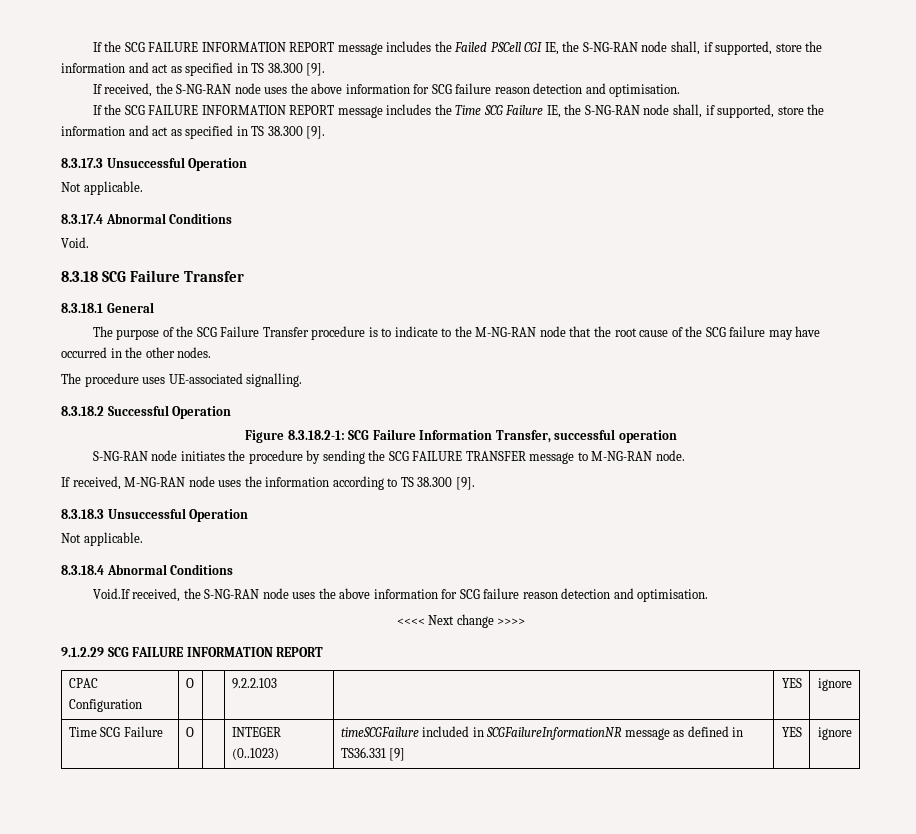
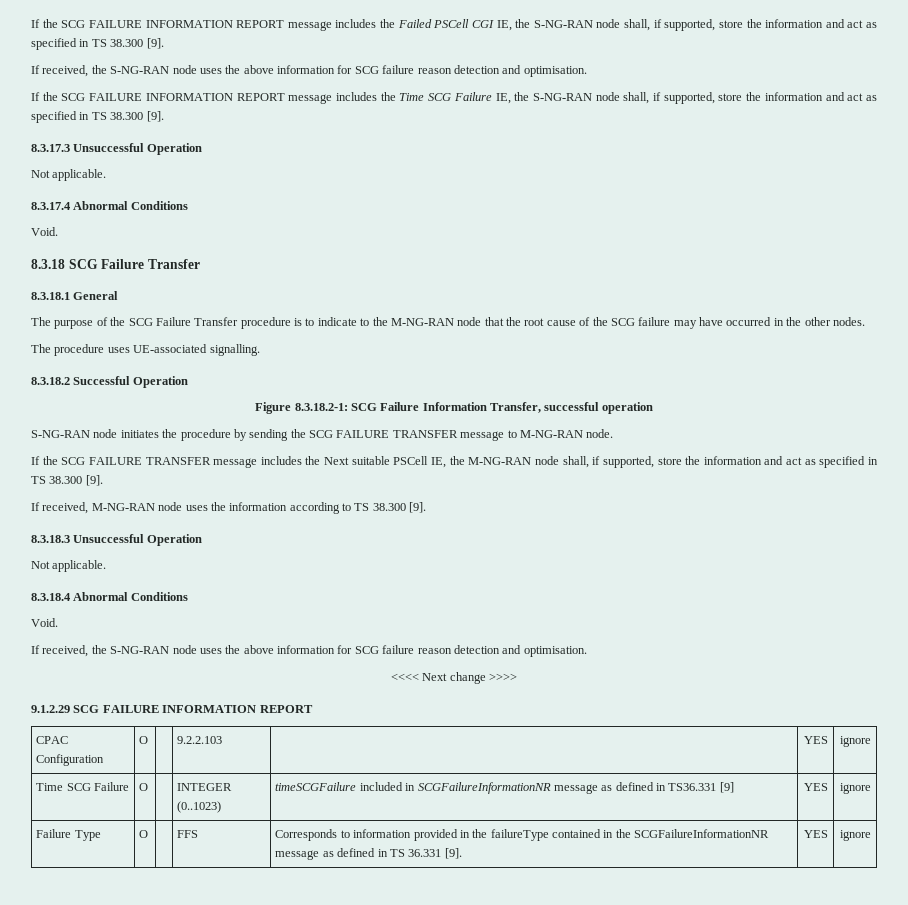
(685, 455) none -> [31,456,878,468] [31,475,103,486] // If the SCG FAILURE TRANSFER message includes the Next suitable PSCell IE, the M-NG-RAN node shall, if supported, store the information and act as specified in TS 38.300 [9].
[92,588,130,599] Void.If -> [31,618,58,627] [31,645,40,654] Void. // If
(852, 733) none -> [36,829,101,841] [139,830,149,838] [177,830,199,838] [275,829,770,841] [275,848,462,860] [803,830,828,838] [839,830,871,841] // Failure Type | O | | FFS | Corresponds to information provided in the failureType contained in the SCGFailureInformationNR message as defined in TS 36.331 [9]. | YES | ignore

